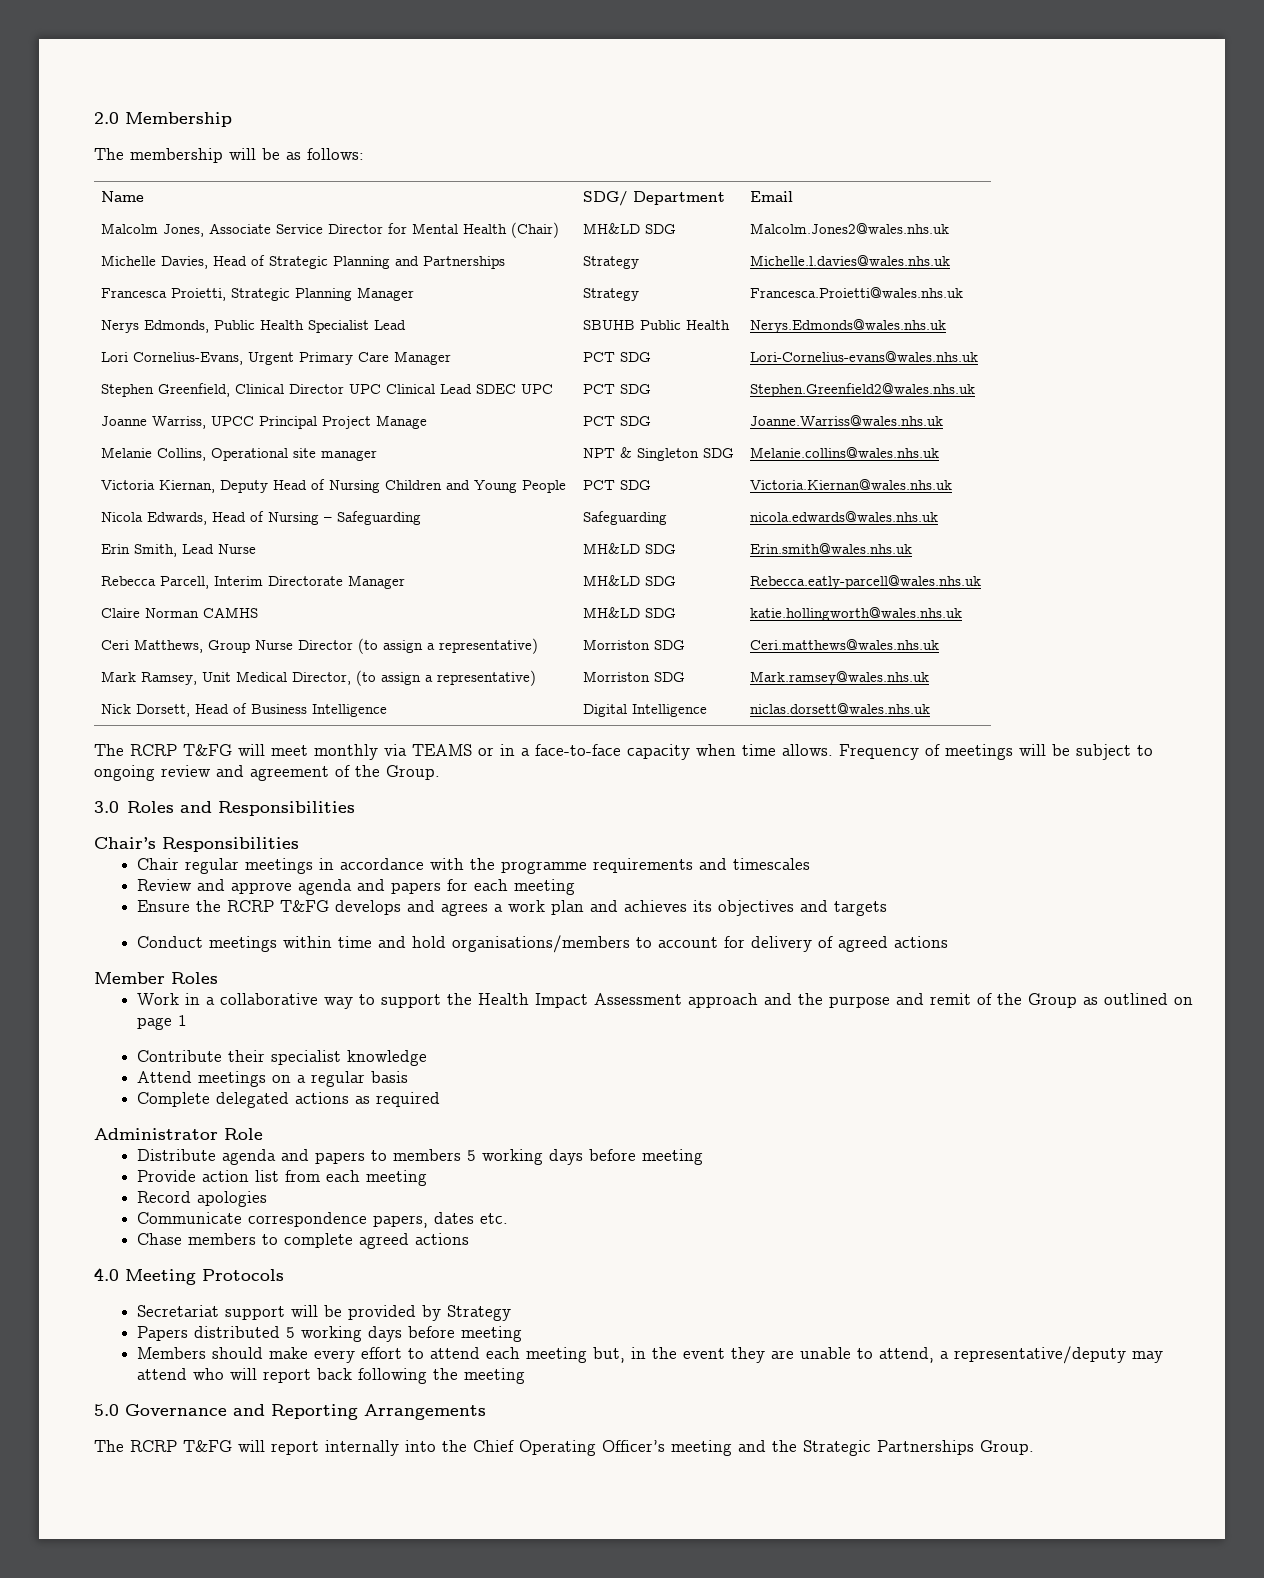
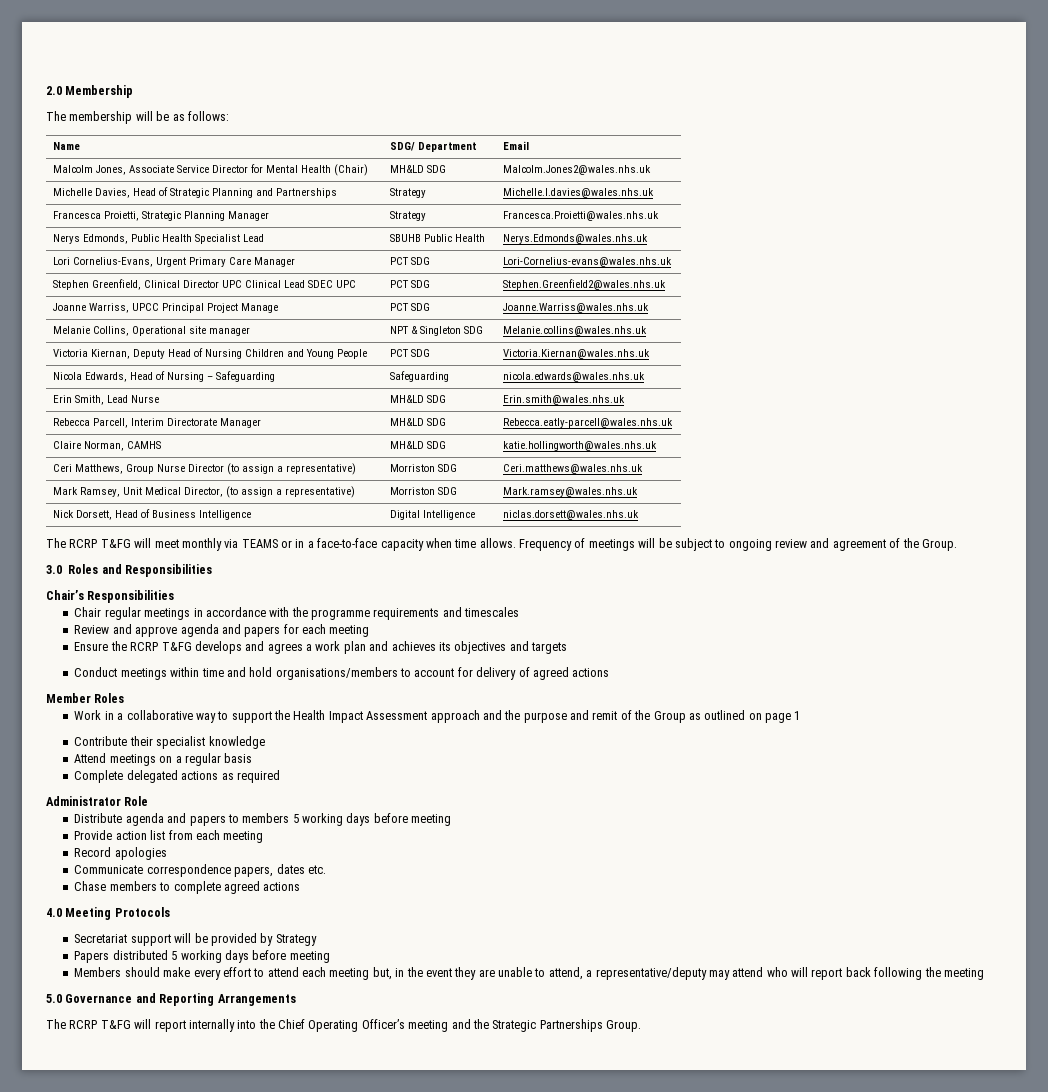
[145,608,200,618] Norman -> [84,441,125,451] Norman,

